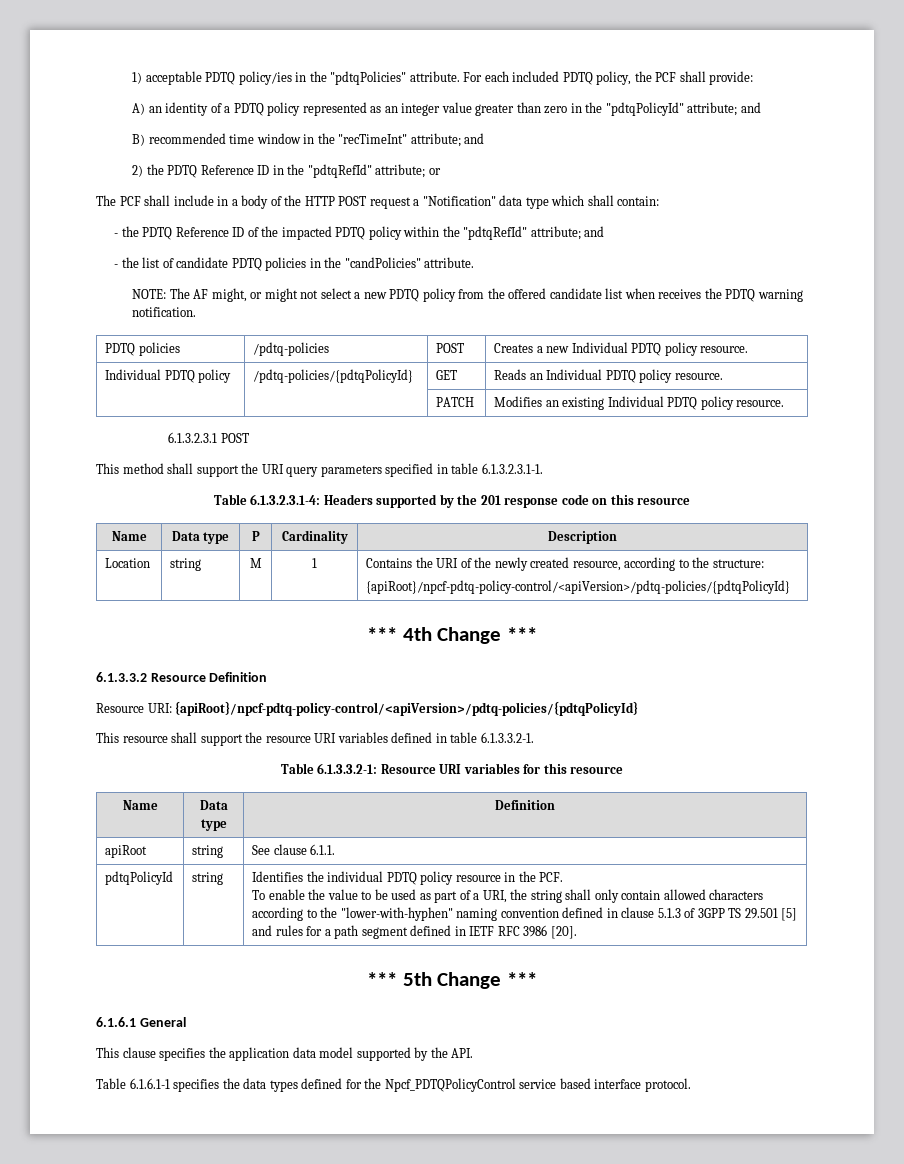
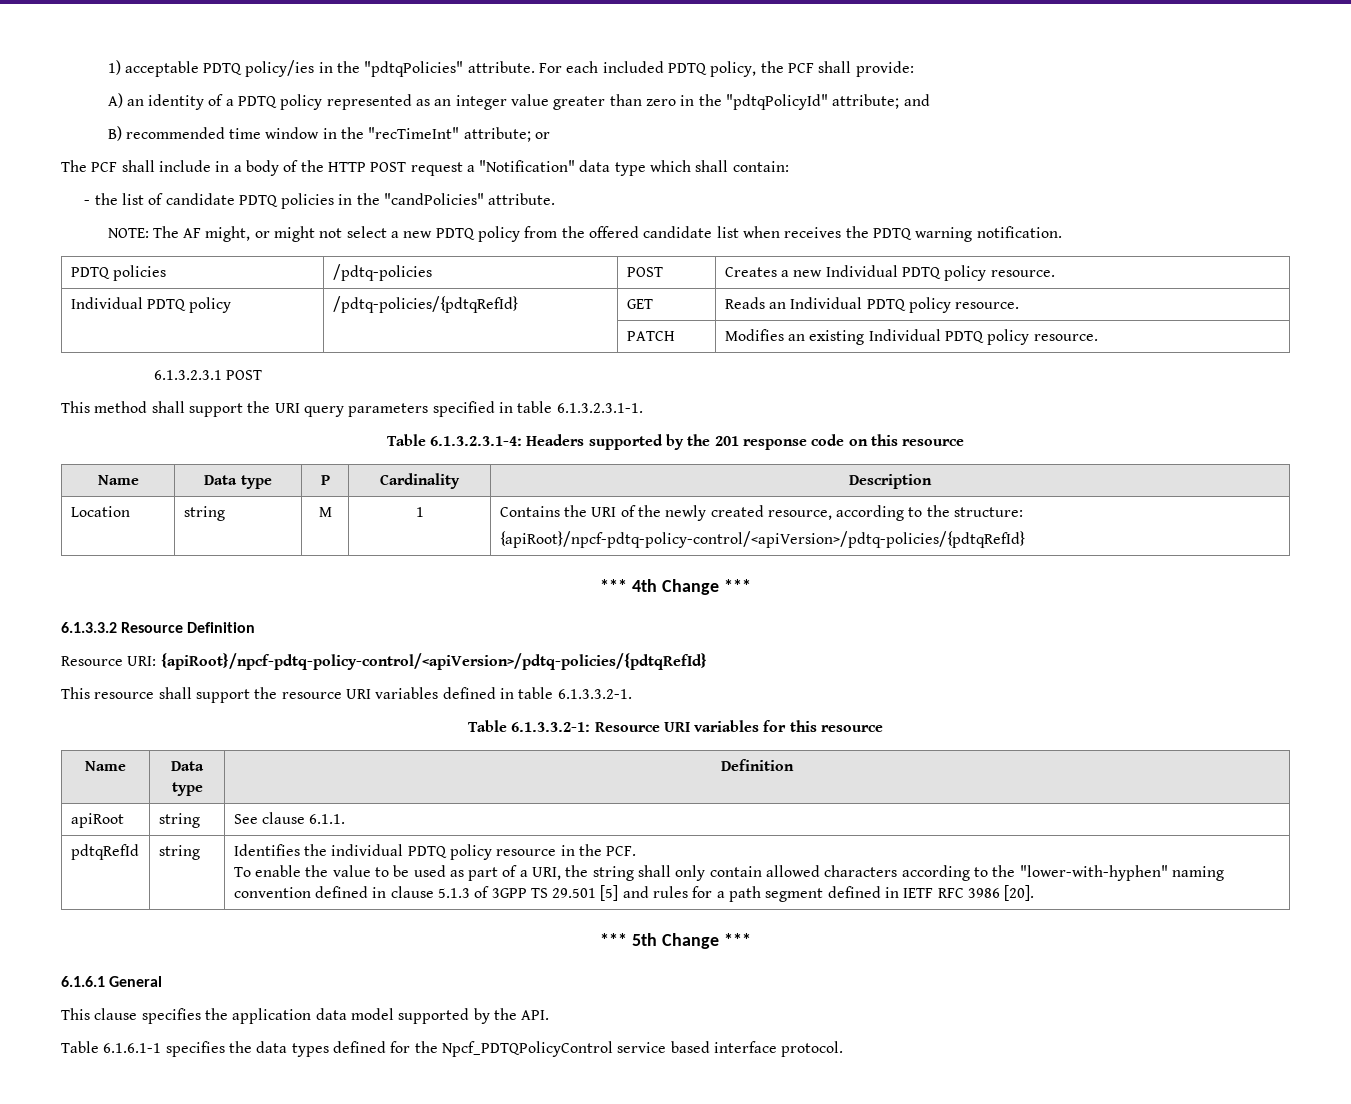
[464,133,485,144] [132,164,426,178] and // 2) the PDTQ Reference ID in the "pdtqRefId" attribute; -> (531, 134) none
[114,226,605,240] // - the PDTQ Reference ID of the impacted PDTQ policy within the "pdtqRefId" attribute; and -> (789, 166) none
[253,369,414,383] /pdtq-policies/{pdtqPolicyId} -> [332,296,518,313] /pdtq-policies/{pdtqRefId}
[366,580,791,594] {apiRoot}/npcf-pdtq-policy-control/<apiVersion>/pdtq-policies/{pdtqPolicyId} -> [499,531,1025,548] {apiRoot}/npcf-pdtq-policy-control/<apiVersion>/pdtq-policies/{pdtqRefId}
[175,701,639,716] {apiRoot}/npcf-pdtq-policy-control/<apiVersion>/pdtq-policies/{pdtqPolicyId} -> [160,653,707,670] {apiRoot}/npcf-pdtq-policy-control/<apiVersion>/pdtq-policies/{pdtqRefId}
[105,871,174,885] pdtqPolicyId -> [70,844,139,860] pdtqRefId

